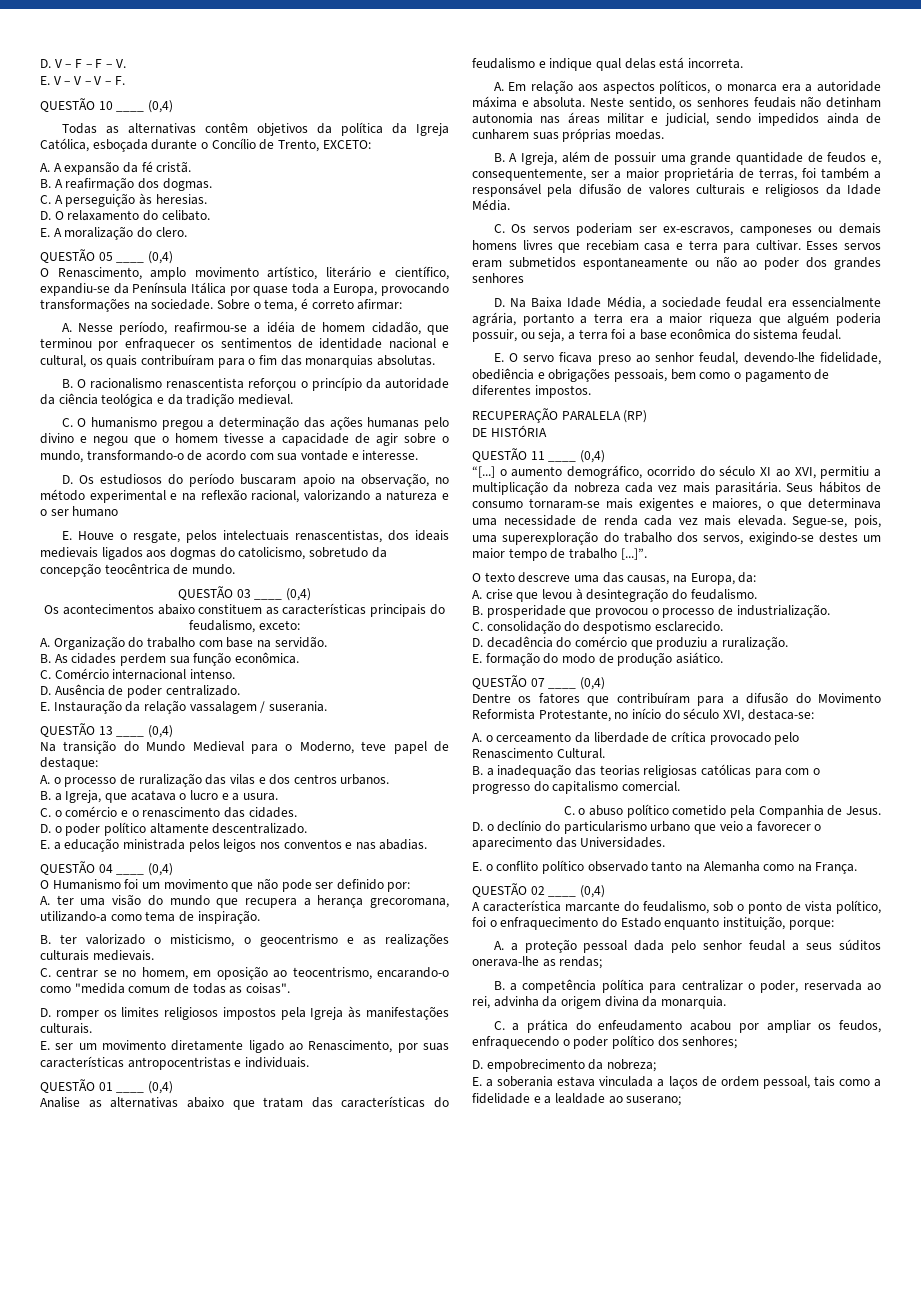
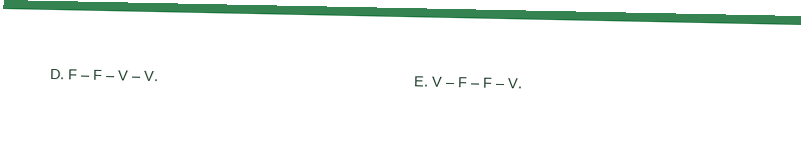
[40,59,51,68] D. -> [50,68,159,82] [413,76,429,87] D. F – F – V – V. // E.
[40,76,125,85] [40,98,113,112] [116,100,173,113] [61,122,449,136] [40,138,371,152] [40,161,192,175] [40,177,212,191] [40,193,207,207] [40,210,210,221] [40,226,187,240] [40,249,113,263] [116,251,173,264] [40,266,449,280] [40,282,450,296] [40,298,403,312] [61,321,450,335] [40,338,449,351] [40,354,435,368] [61,377,449,391] [40,393,293,407] [61,416,449,430] [40,433,450,446] [40,450,419,463] [61,473,449,487] [40,489,449,503] [40,506,119,517] [61,530,449,543] [40,547,387,560] [40,563,235,577] [178,586,251,600] [254,588,311,601] [44,603,445,617] [189,620,300,633] [40,636,327,650] [40,652,299,666] [40,668,235,680] [40,684,240,698] [40,700,327,714] [40,723,113,737] [116,725,173,738] [40,740,449,754] [40,757,98,770] [40,773,390,787] [40,790,278,803] [40,806,297,818] [40,822,308,836] [40,838,428,852] [40,861,113,875] [116,863,173,876] [40,878,411,892] [40,894,449,908] [40,910,260,924] [40,933,449,947] [40,950,154,961] [40,966,450,980] [40,983,290,994] [40,1006,449,1020] [40,1023,92,1034] [40,1040,449,1053] [40,1056,309,1070] [40,1079,113,1093] [116,1081,173,1094] [40,1096,449,1110] [472,57,743,71] [493,80,881,94] [472,96,881,110] [472,112,881,126] [472,128,664,142] [493,151,881,165] [472,167,881,181] [472,183,882,197] [472,199,510,211] [493,223,881,236] [472,240,881,253] [472,256,881,270] [472,273,524,283] [493,296,881,310] [472,312,881,326] [472,328,842,342] [493,352,881,365] [472,368,830,382] [472,385,591,398] [472,408,648,423] [472,425,547,437] [472,448,545,462] [548,450,605,463] [472,465,882,479] [472,481,881,495] [472,498,881,511] [472,515,881,528] [472,531,881,545] [472,548,647,561] [472,572,757,585] [472,588,757,602] [472,604,830,618] [472,620,723,634] [472,636,788,650] [472,652,723,666] [472,675,545,689] [548,677,605,690] [472,692,881,706] [472,708,814,722] [472,731,800,745] [472,748,605,759] [472,764,820,778] [472,781,680,794] [563,804,881,818] [472,820,822,834] [472,837,666,850] [472,860,858,874] [472,883,545,897] [548,885,605,898] [472,900,881,914] [472,916,834,930] [493,939,881,953] [472,956,603,969] [493,979,881,993] [472,996,726,1009] [493,1019,881,1033] [472,1035,738,1049] [472,1059,656,1072] [472,1076,881,1089] [472,1093,682,1106] // E. V – V – V – F. // QUESTÃO 10 ____ (0,4) // Todas as alternativas contêm objetivos da política da Igreja Católica, esboçada durante o Concílio de Trento, EXCETO: // A. A expansão da fé cristã. // B. A reafirmação dos dogmas. // C. A perseguição às heresias. // D. O relaxamento do celibato. // E. A moralização do clero. // QUESTÃO 05 ____ (0,4) // O Renascimento, amplo movimento artístico, literário e científico, expandiu-se da Península Itálica por quase toda a Europa, provocando transformações na sociedade. Sobre o tema, é correto afirmar: // A. Nesse período, reafirmou-se a idéia de homem cidadão, que terminou por enfraquecer os sentimentos de identidade nacional e cultural, os quais contribuíram para o fim das monarquias absolutas. // B. O racionalismo renascentista reforçou o princípio da autoridade da ciência teológica e da tradição medieval. // C. O humanismo pregou a determinação das ações humanas pelo divino e negou que o homem tivesse a capacidade de agir sobre o mundo, transformando-o de acordo com sua vontade e interesse. // D. Os estudiosos do período buscaram apoio na observação, no método experimental e na reflexão racional, valorizando a natureza e o ser humano // E. Houve o resgate, pelos intelectuais renascentistas, dos ideais medievais ligados aos dogmas do catolicismo, sobretudo da concepção teocêntrica de mundo. // QUESTÃO 03 ____ (0,4) // Os acontecimentos abaixo constituem as características principais do feudalismo, exceto: // A. Organização do trabalho com base na servidão. // B. As cidades perdem sua função econômica. // C. Comércio internacional intenso. // D. Ausência de poder centralizado. // E. Instauração da relação vassalagem / suserania. // QUESTÃO 13 ____ (0,4) // Na transição do Mundo Medieval para o Moderno, teve papel de destaque: // A. o processo de ruralização das vilas e dos centros urbanos. // B. a Igreja, que acatava o lucro e a usura. // C. o comércio e o renascimento das cidades. // D. o poder político altamente descentralizado. // E. a educação ministrada pelos leigos nos conventos e nas abadias. // QUESTÃO 04 ____ (0,4) // O Humanismo foi um movimento que não pode ser definido por: // A. ter uma visão do mundo que recupera a herança grecoromana, utilizando-a como tema de inspiração. // B. ter valorizado o misticismo, o geocentrismo e as realizações culturais medievais. // C. centrar se no homem, em oposição ao teocentrismo, encarando-o como "medida comum de todas as coisas". // D. romper os limites religiosos impostos pela Igreja às manifestações culturais. // E. ser um movimento diretamente ligado ao Renascimento, por suas características antropocentristas e individuais. // QUESTÃO 01 ____ (0,4) // Analise as alternativas abaixo que tratam das características do feudalismo e indique qual delas está incorreta. // A. Em relação aos aspectos políticos, o monarca era a autoridade máxima e absoluta. Neste sentido, os senhores feudais não detinham autonomia nas áreas militar e judicial, sendo impedidos ainda de cunharem suas próprias moedas. // B. A Igreja, além de possuir uma grande quantidade de feudos e, consequentemente, ser a maior proprietária de terras, foi também a responsável pela difusão de valores culturais e religiosos da Idade Média. // C. Os servos poderiam ser ex-escravos, camponeses ou demais homens livres que recebiam casa e terra para cultivar. Esses servos eram submetidos espontaneamente ou não ao poder dos grandes senhores // D. Na Baixa Idade Média, a sociedade feudal era essencialmente agrária, portanto a terra era a maior riqueza que alguém poderia possuir, ou seja, a terra foi a base econômica do sistema feudal. // E. O servo ficava preso ao senhor feudal, devendo-lhe fidelidade, obediência e obrigações pessoais, bem como o pagamento de diferentes impostos. // RECUPERAÇÃO PARALELA (RP) // DE HISTÓRIA // QUESTÃO 11 ____ (0,4) // “[...] o aumento demográfico, ocorrido do século XI ao XVI, permitiu a multiplicação da nobreza cada vez mais parasitária. Seus hábitos de consumo tornaram-se mais exigentes e maiores, o que determinava uma necessidade de renda cada vez mais elevada. Segue-se, pois, uma superexploração do trabalho dos servos, exigindo-se destes um maior tempo de trabalho [...]”. // O texto descreve uma das causas, na Europa, da: // A. crise que levou à desintegração do feudalismo. // B. prosperidade que provocou o processo de industrialização. // C. consolidação do despotismo esclarecido. // D. decadência do comércio que produziu a ruralização. // E. formação do modo de produção asiático. // QUESTÃO 07 ____ (0,4) // Dentre os fatores que contribuíram para a difusão do Movimento Reformista Protestante, no início do século XVI, destaca-se: // A. o cerceamento da liberdade de crítica provocado pelo Renascimento Cultural. // B. a inadequação das teorias religiosas católicas para com o progresso do capitalismo comercial. // C. o abuso político cometido pela Companhia de Jesus. // D. o declínio do particularismo urbano que veio a favorecer o aparecimento das Universidades. // E. o conflito político observado tanto na Alemanha como na França. // QUESTÃO 02 ____ (0,4) // A característica marcante do feudalismo, sob o ponto de vista político, foi o enfraquecimento do Estado enquanto instituição, porque: // A. a proteção pessoal dada pelo senhor feudal a seus súditos onerava-lhe as rendas; // B. a competência política para centralizar o poder, reservada ao rei, advinha da origem divina da monarquia. // C. a prática do enfeudamento acabou por ampliar os feudos, enfraquecendo o poder político dos senhores; // D. empobrecimento da nobreza; // E. a soberania estava vinculada a laços de ordem pessoal, tais como a fidelidade e a lealdade ao suserano; -> (523, 83) none

